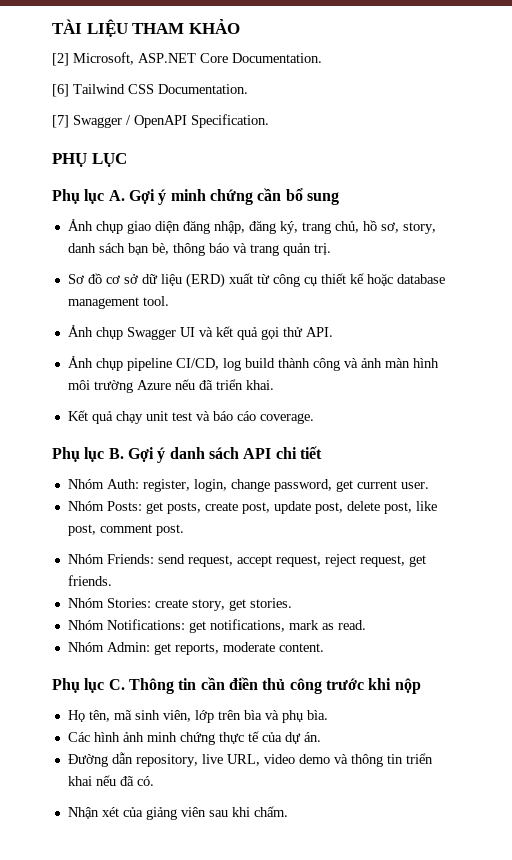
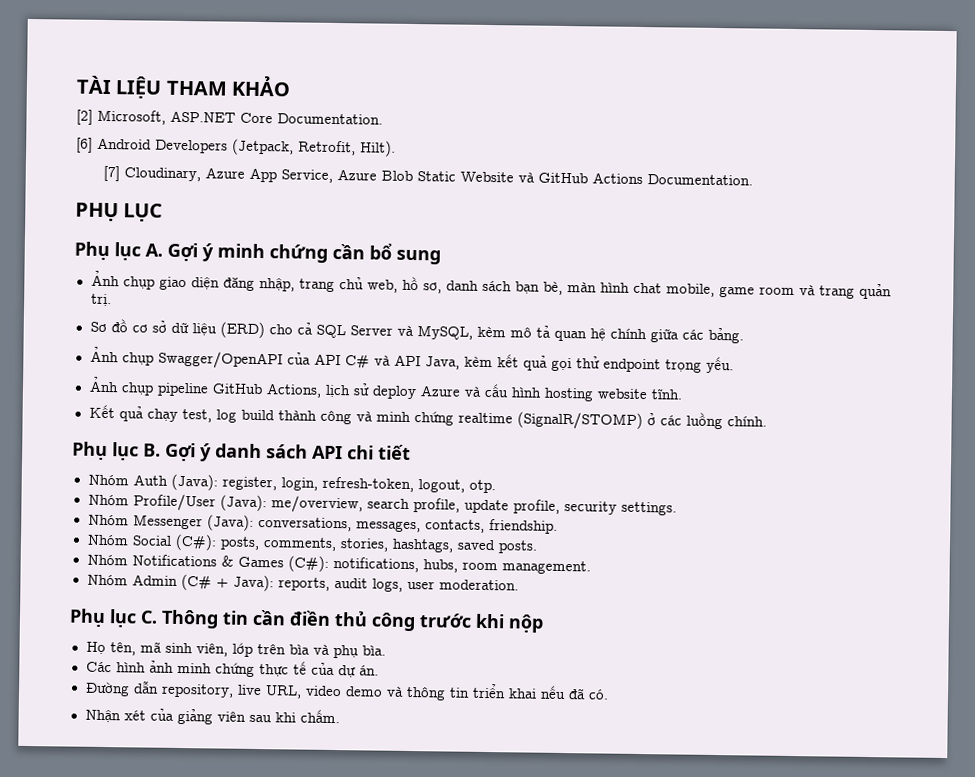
[73,84,248,94] [52,114,269,128] Tailwind CSS Documentation. // [7] Swagger / OpenAPI Specification. -> [97,137,396,157] [103,165,754,186] Android Developers (Jetpack, Retrofit, Hilt). // [7] Cloudinary, Azure App Service, Azure Blob Static Website và GitHub Actions Documentation.
[248,220,359,234] đăng ký, trang chủ, -> [298,277,398,293] trang chủ web,
[402,222,436,234] story, -> (442, 288) none
[172,243,229,256] thông báo -> [566,282,795,298] màn hình chat mobile, game room
[228,273,445,287] [67,296,169,309] [67,325,213,340] xuất từ công cụ thiết kế hoặc database management tool. // Ảnh chụp Swagger UI và -> [268,322,744,344] [89,346,493,370] cho cả SQL Server và MySQL, kèm mô tả quan hệ chính giữa các bảng. // Ảnh chụp Swagger/OpenAPI của API C# và API Java, kèm
[305,327,333,337] API. -> [602,356,734,374] endpoint trọng yếu.
[175,358,219,370] CI/CD, -> [211,383,683,402] [88,404,212,423] GitHub Actions, lịch sử deploy Azure và cấu hình hosting website tĩnh. // Kết quả chạy test,
[360,358,439,368] [67,379,274,393] [67,410,314,424] ảnh màn hình môi trường Azure nếu đã triển khai. // Kết quả chạy unit test và báo cáo coverage. -> [375,411,767,431] minh chứng realtime (SignalR/STOMP) ở các luồng chính.
[106,479,429,492] [67,501,437,514] [67,524,184,536] [67,554,426,567] [67,575,112,586] [67,598,292,611] [67,619,366,633] [67,642,324,655] Auth: register, login, change password, get current user. // Nhóm Posts: get posts, create post, update post, delete post, like post, comment post. // Nhóm Friends: send request, accept request, reject request, get friends. // Nhóm Stories: create story, get stories. // Nhóm Notifications: get notifications, mark as read. // Nhóm Admin: get reports, moderate content. -> [132,473,496,494] [87,493,677,516] [87,514,558,534] [86,533,538,554] [86,554,591,575] [86,573,519,592] Auth (Java): register, login, refresh-token, logout, otp. // Nhóm Profile/User (Java): me/overview, search profile, update profile, security settings. // Nhóm Messenger (Java): conversations, messages, contacts, friendship. // Nhóm Social (C#): posts, comments, stories, hashtags, saved posts. // Nhóm Notifications & Games (C#): notifications, hubs, room management. // Nhóm Admin (C# + Java): reports, audit logs, user moderation.

